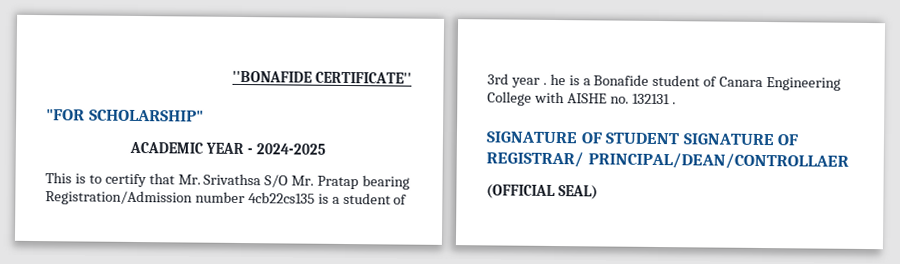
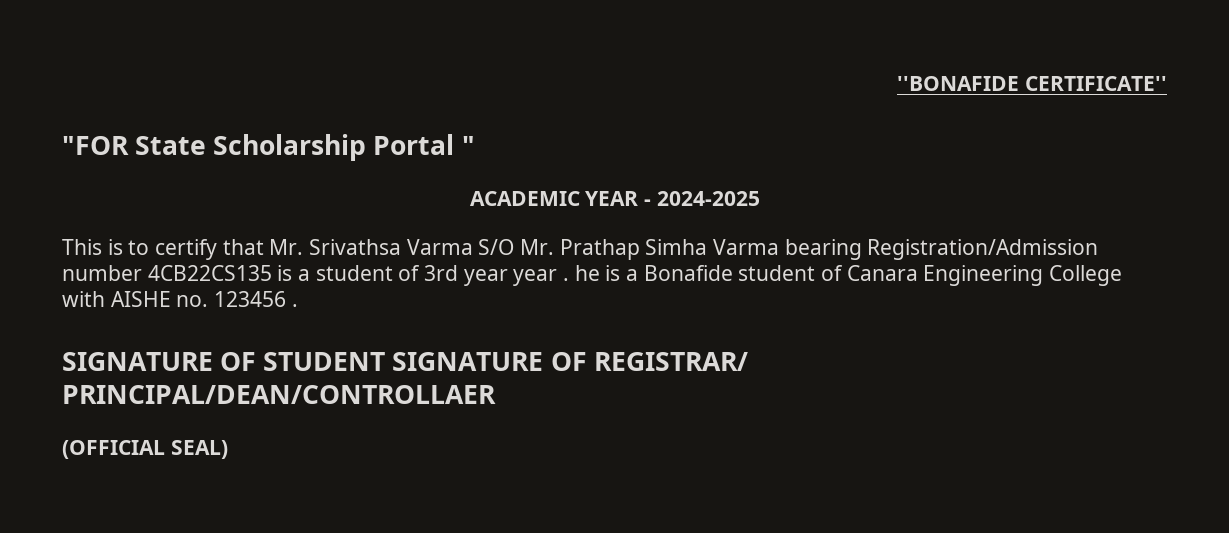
[88,109,204,122] SCHOLARSHIP" -> [135,134,475,161] State Scholarship Portal "
(262, 179) none -> [406,239,473,255] Varma
[317,175,360,190] Pratap -> [559,239,780,260] Prathap Simha Varma
[247,192,315,204] 4cb22cs135 -> [147,265,272,281] 4CB22CS135
(540, 82) none -> [513,269,558,286] year
[631,93,670,105] 132131 -> [214,291,287,307] 123456

